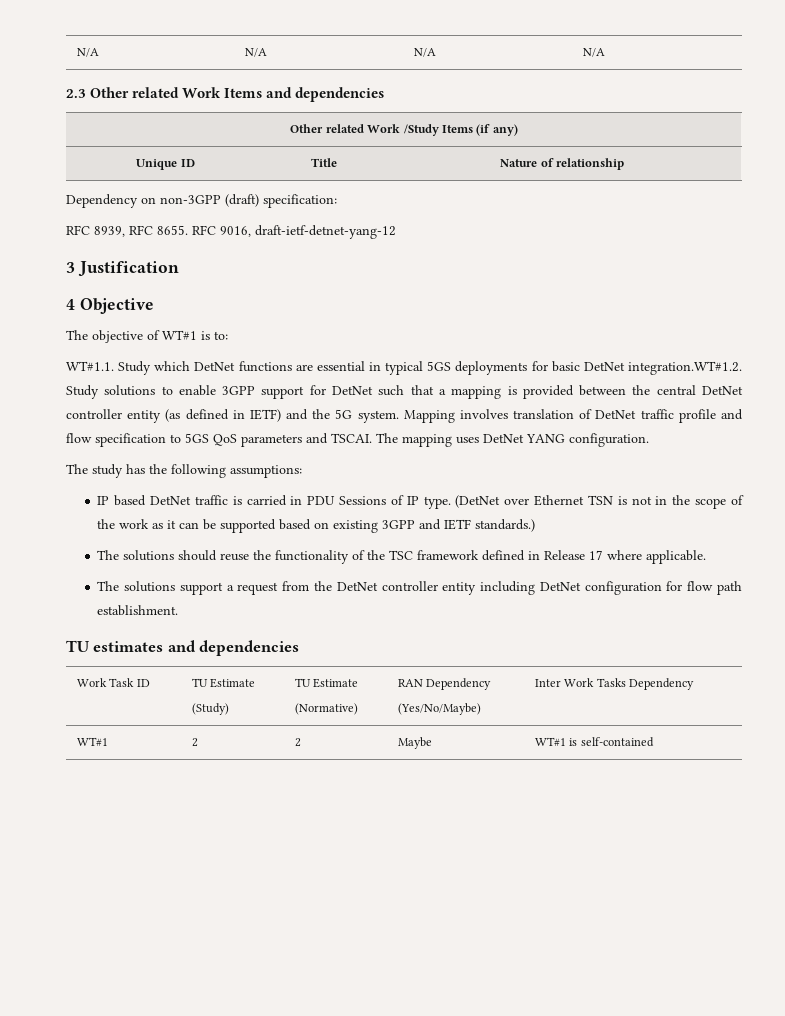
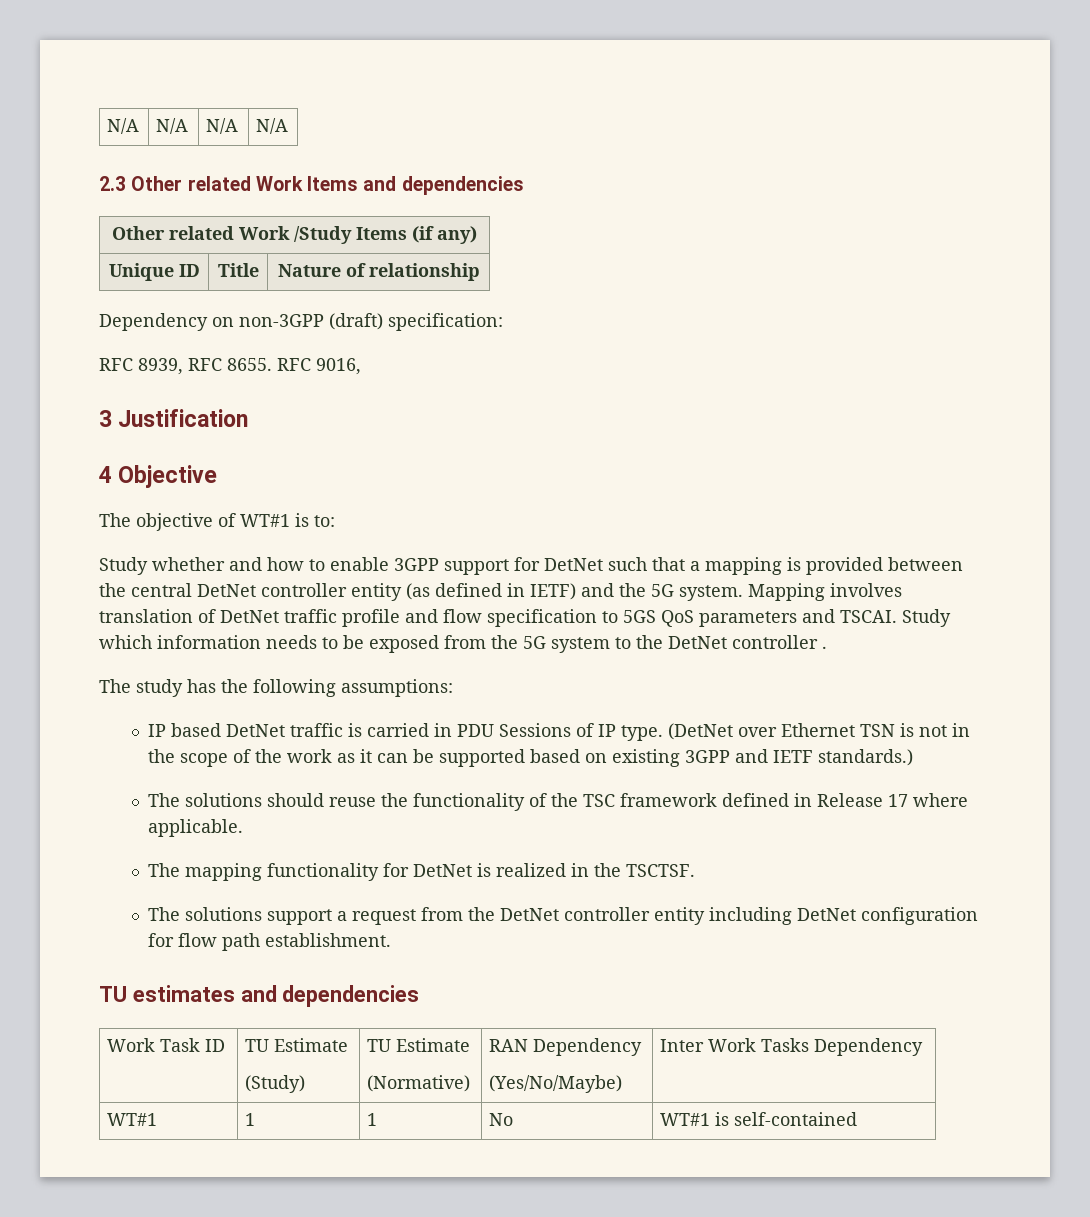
[255,225,396,239] draft-ietf-detnet-yang-12 -> (361, 366) none
[66,361,742,375] [66,385,156,399] WT#1.1. Study which DetNet functions are essential in typical 5GS deployments for basic DetNet integration.WT#1.2. Study solutions -> [99,557,304,575] Study whether and how
[376,433,649,447] The mapping uses DetNet YANG configuration. -> [902,609,951,627] [99,635,827,653] Study which information needs to be exposed from the 5G system to the DetNet controller .
(707, 557) none -> [148,863,696,881] // The mapping functionality for DetNet is realized in the TSCTSF.
[192,738,199,747] [295,738,302,747] [398,737,433,749] 2 | 2 | Maybe -> [245,1113,256,1126] [367,1113,378,1126] [489,1113,514,1126] 1 | 1 | No

